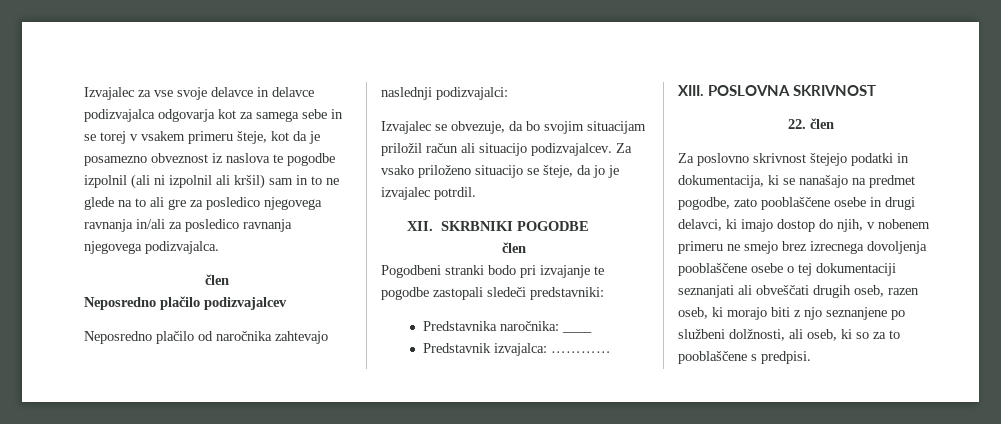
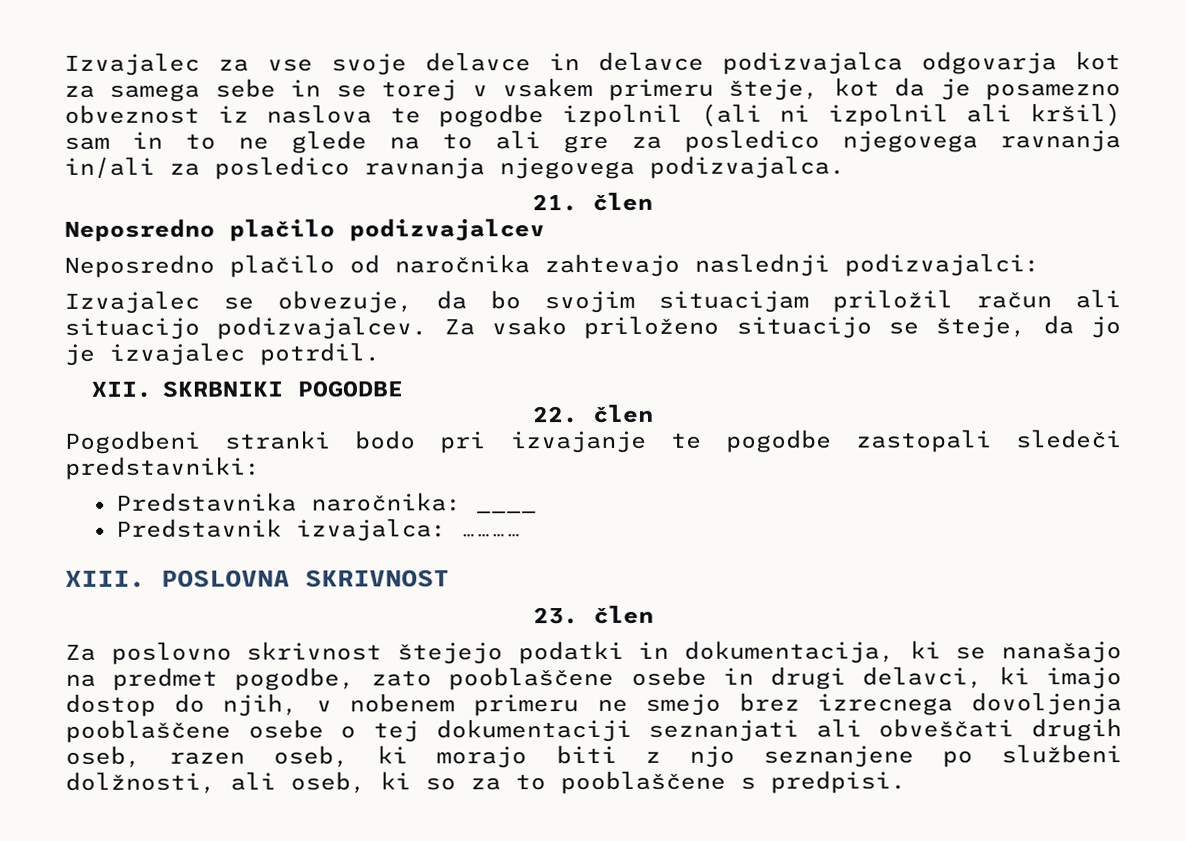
(219, 247) none -> [532,194,578,212] 21.
(589, 226) none -> [532,406,579,424] 22.
[788,119,806,129] 22. -> [533,607,579,625] 23.

